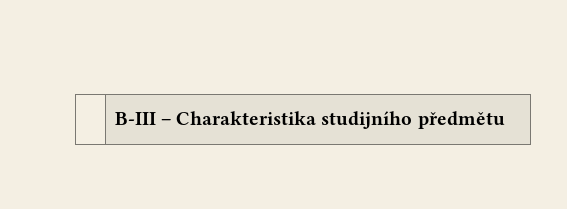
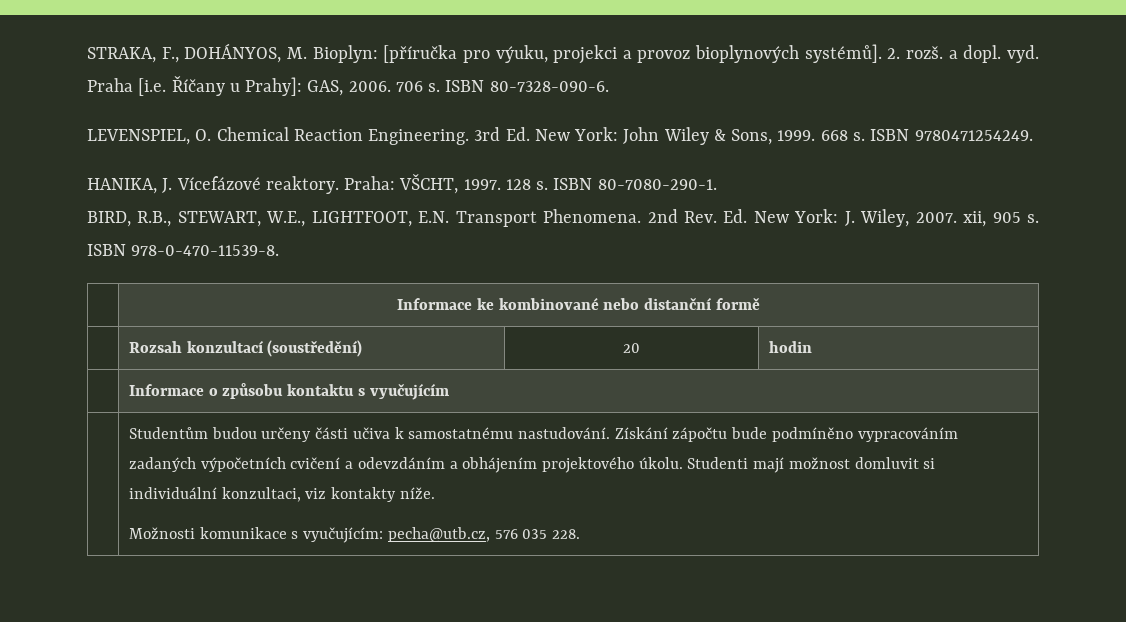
[114,111,505,129] | B-III – Charakteristika studijního předmětu -> [87,43,1039,64] [87,76,609,96] [87,127,1033,145] [87,174,717,194] [87,209,1040,227] [87,244,280,256] [397,297,760,310] [128,340,363,357] [623,343,640,353] [768,341,812,353] [128,383,449,400] [128,427,958,442] [128,457,936,473] [128,487,435,502] [128,527,581,543] STRAKA, F., DOHÁNYOS, M. Bioplyn: [příručka pro výuku, projekci a provoz bioplynových systémů]. 2. rozš. a dopl. vyd. Praha [i.e. Říčany u Prahy]: GAS, 2006. 706 s. ISBN 80-7328-090-6. // LEVENSPIEL, O. Chemical Reaction Engineering. 3rd Ed. New York: John Wiley & Sons, 1999. 668 s. ISBN 9780471254249. // HANIKA, J. Vícefázové reaktory. Praha: VŠCHT, 1997. 128 s. ISBN 80-7080-290-1. // BIRD, R.B., STEWART, W.E., LIGHTFOOT, E.N. Transport Phenomena. 2nd Rev. Ed. New York: J. Wiley, 2007. xii, 905 s. ISBN 978-0-470-11539-8. // | Informace ke kombinované nebo distanční formě // | Rozsah konzultací (soustředění) | 20 | hodin // | Informace o způsobu kontaktu s vyučujícím // | Studentům budou určeny části učiva k samostatnému nastudování. Získání zápočtu bude podmíněno vypracováním zadaných výpočetních cvičení a odevzdáním a obhájením projektového úkolu. Studenti mají možnost domluvit si individuální konzultaci, viz kontakty níže. // Možnosti komunikace s vyučujícím: pecha@utb.cz, 576 035 228.

